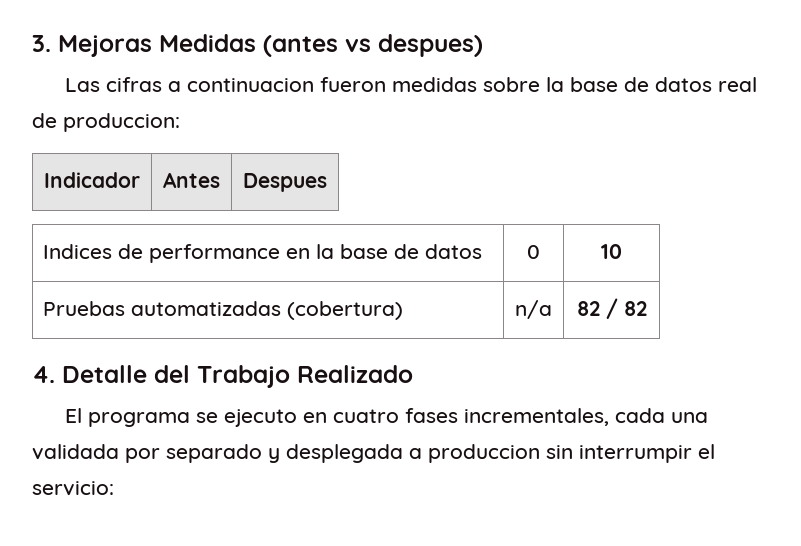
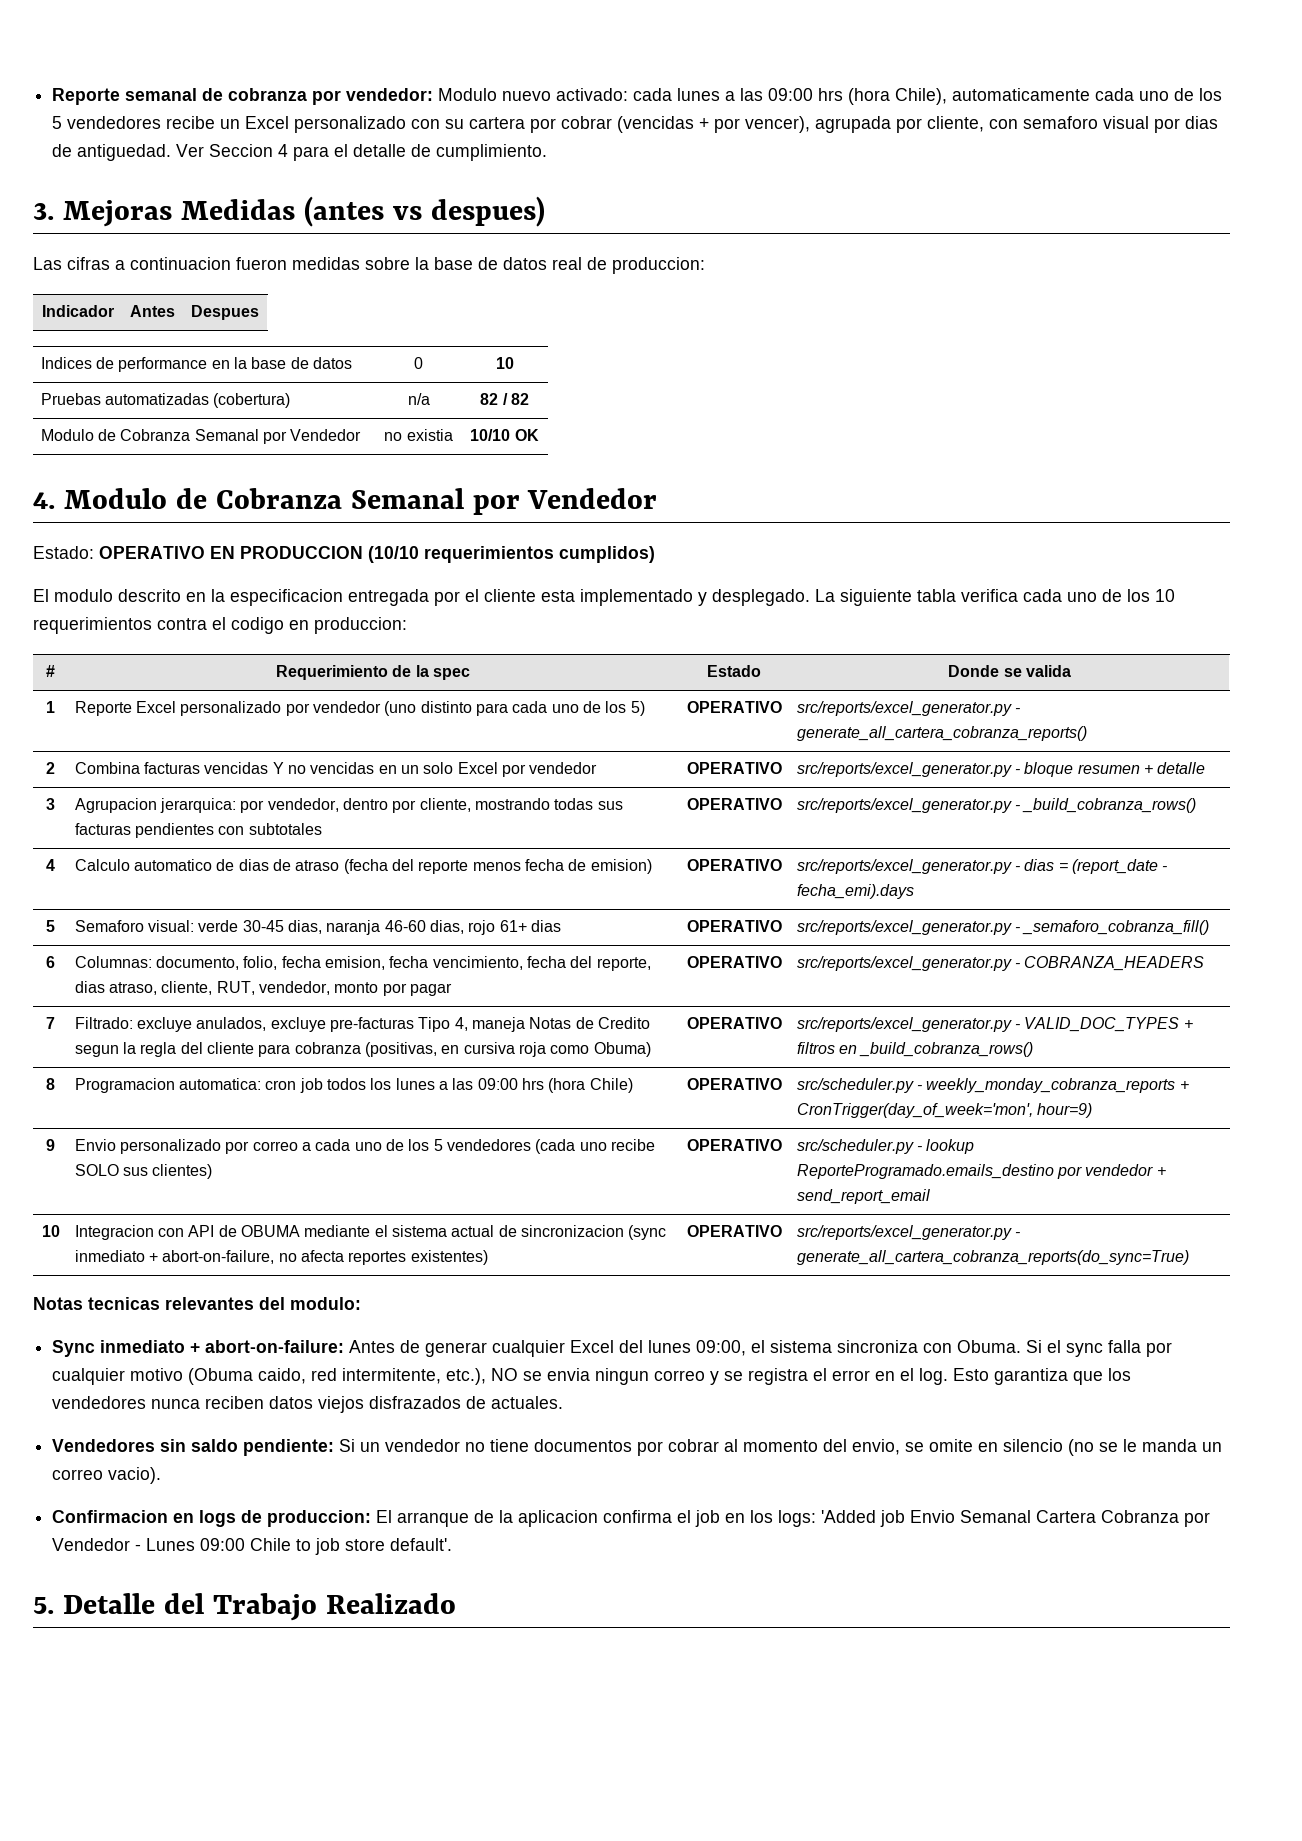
(32, 43) none -> [52,88,1223,105] [52,116,1219,133] [52,144,548,161] Reporte semanal de cobranza por vendedor: Modulo nuevo activado: cada lunes a las 09:00 hrs (hora Chile), automaticamente cada uno de los 5 vendedores recibe un Excel personalizado con su cartera por cobrar (vencidas + por vencer), agrupada por cliente, con semaforo visual por dias de antiguedad. Ver Seccion 4 para el detalle de cumplimiento. //
[32,365,413,388] [65,408,709,427] [32,444,715,463] [32,481,114,496] // 4. Detalle del Trabajo Realizado // El programa se ejecuto en cuatro fases incrementales, cada una validada por separado y desplegada a produccion sin interrumpir el servicio: -> [40,429,362,444] [384,429,453,441] [470,429,539,441] [33,488,658,515] [33,546,655,563] [33,589,1175,606] [33,617,407,634] [46,665,55,677] [276,665,470,680] [707,665,761,677] [948,665,1071,677] [46,701,55,713] [74,701,645,716] [686,701,782,713] [796,701,1020,716] [796,726,1087,741] [46,762,55,774] [74,762,598,777] [686,762,782,774] [796,762,1206,777] [46,798,55,810] [74,798,623,813] [74,823,322,838] [686,798,782,810] [796,798,1197,813] [46,859,55,871] [74,859,652,874] [686,859,782,871] [796,859,1168,874] [796,884,914,899] [46,920,55,932] [74,920,561,935] [686,920,782,932] [796,920,1210,935] [46,956,55,968] [74,956,651,971] [74,981,452,996] [686,956,782,968] [796,956,1205,971] [46,1017,55,1029] [74,1017,650,1032] [74,1042,651,1057] [686,1017,782,1029] [796,1017,1193,1032] [796,1042,1034,1057] [46,1078,55,1090] [74,1078,633,1093] [686,1078,782,1090] [796,1078,1189,1093] [796,1103,1092,1118] [46,1139,55,1151] [74,1139,655,1154] [74,1164,213,1179] [686,1139,782,1151] [796,1139,975,1154] [796,1164,1166,1179] [796,1189,930,1204] [41,1225,60,1237] [74,1225,667,1240] [74,1250,488,1265] [686,1225,782,1237] [796,1225,1020,1240] [796,1250,1189,1265] [33,1297,361,1310] [52,1340,1173,1357] [52,1368,1132,1385] [52,1396,564,1413] [52,1439,1223,1456] [52,1467,162,1484] [52,1510,1211,1527] [52,1538,453,1555] [33,1593,456,1621] // Modulo de Cobranza Semanal por Vendedor | no existia | 10/10 OK // 4. Modulo de Cobranza Semanal por Vendedor // Estado: OPERATIVO EN PRODUCCION (10/10 requerimientos cumplidos) // El modulo descrito en la especificacion entregada por el cliente esta implementado y desplegado. La siguiente tabla verifica cada uno de los 10 requerimientos contra el codigo en produccion: // # | Requerimiento de la spec | Estado | Donde se valida // 1 | Reporte Excel personalizado por vendedor (uno distinto para cada uno de los 5) | OPERATIVO | src/reports/excel_generator.py - generate_all_cartera_cobranza_reports() // 2 | Combina facturas vencidas Y no vencidas en un solo Excel por vendedor | OPERATIVO | src/reports/excel_generator.py - bloque resumen + detalle // 3 | Agrupacion jerarquica: por vendedor, dentro por cliente, mostrando todas sus facturas pendientes con subtotales | OPERATIVO | src/reports/excel_generator.py - _build_cobranza_rows() // 4 | Calculo automatico de dias de atraso (fecha del reporte menos fecha de emision) | OPERATIVO | src/reports/excel_generator.py - dias = (report_date - fecha_emi).days // 5 | Semaforo visual: verde 30-45 dias, naranja 46-60 dias, rojo 61+ dias | OPERATIVO | src/reports/excel_generator.py - _semaforo_cobranza_fill() // 6 | Columnas: documento, folio, fecha emision, fecha vencimiento, fecha del reporte, dias atraso, cliente, RUT, vendedor, monto por pagar | OPERATIVO | src/reports/excel_generator.py - COBRANZA_HEADERS // 7 | Filtrado: excluye anulados, excluye pre-facturas Tipo 4, maneja Notas de Credito segun la regla del cliente para cobranza (positivas, en cursiva roja como Obuma) | OPERATIVO | src/reports/excel_generator.py - VALID_DOC_TYPES + filtros en _build_cobranza_rows() // 8 | Programacion automatica: cron job todos los lunes a las 09:00 hrs (hora Chile) | OPERATIVO | src/scheduler.py - weekly_monday_cobranza_reports + CronTrigger(day_of_week='mon', hour=9) // 9 | Envio personalizado por correo a cada uno de los 5 vendedores (cada uno recibe SOLO sus clientes) | OPERATIVO | src/scheduler.py - lookup ReporteProgramado.emails_destino por vendedor + send_report_email // 10 | Integracion con API de OBUMA mediante el sistema actual de sincronizacion (sync inmediato + abort-on-failure, no afecta reportes existentes) | OPERATIVO | src/reports/excel_generator.py - generate_all_cartera_cobranza_reports(do_sync=True) // Notas tecnicas relevantes del modulo: // Sync inmediato + abort-on-failure: Antes de generar cualquier Excel del lunes 09:00, el sistema sincroniza con Obuma. Si el sync falla por cualquier motivo (Obuma caido, red intermitente, etc.), NO se envia ningun correo y se registra el error en el log. Esto garantiza que los vendedores nunca reciben datos viejos disfrazados de actuales. // Vendedores sin saldo pendiente: Si un vendedor no tiene documentos por cobrar al momento del envio, se omite en silencio (no se le manda un correo vacio). // Confirmacion en logs de produccion: El arranque de la aplicacion confirma el job en los logs: 'Added job Envio Semanal Cartera Cobranza por Vendedor - Lunes 09:00 Chile to job store default'. // 5. Detalle del Trabajo Realizado

